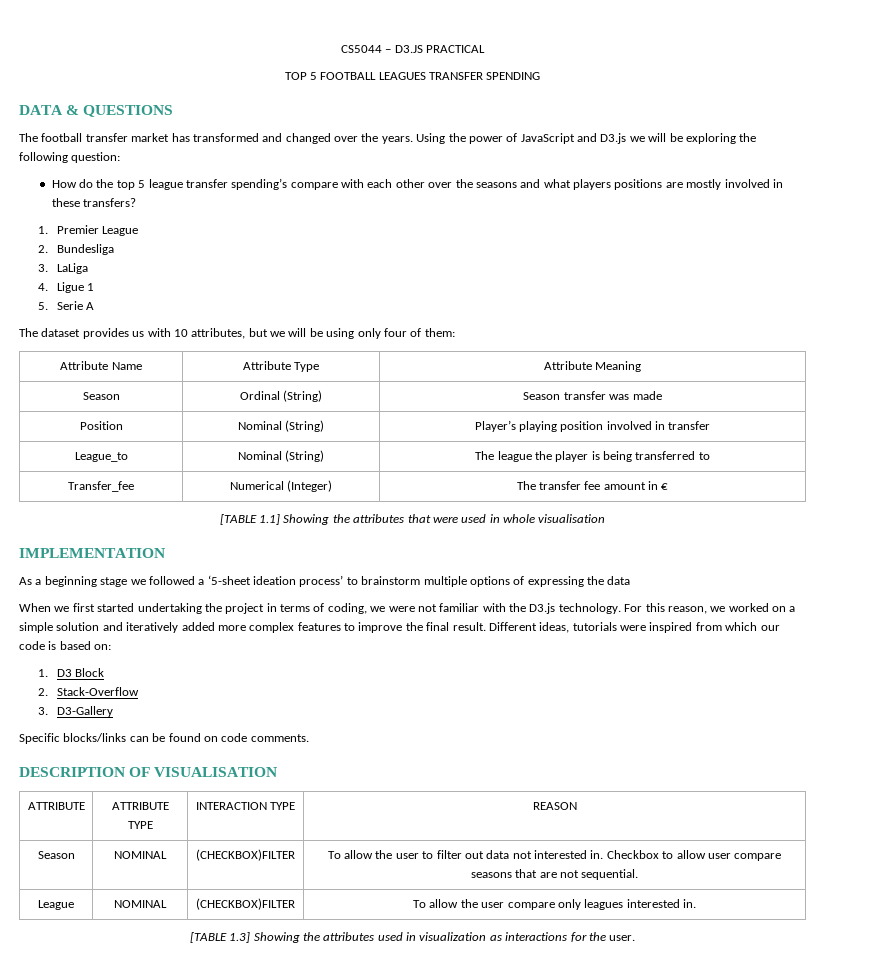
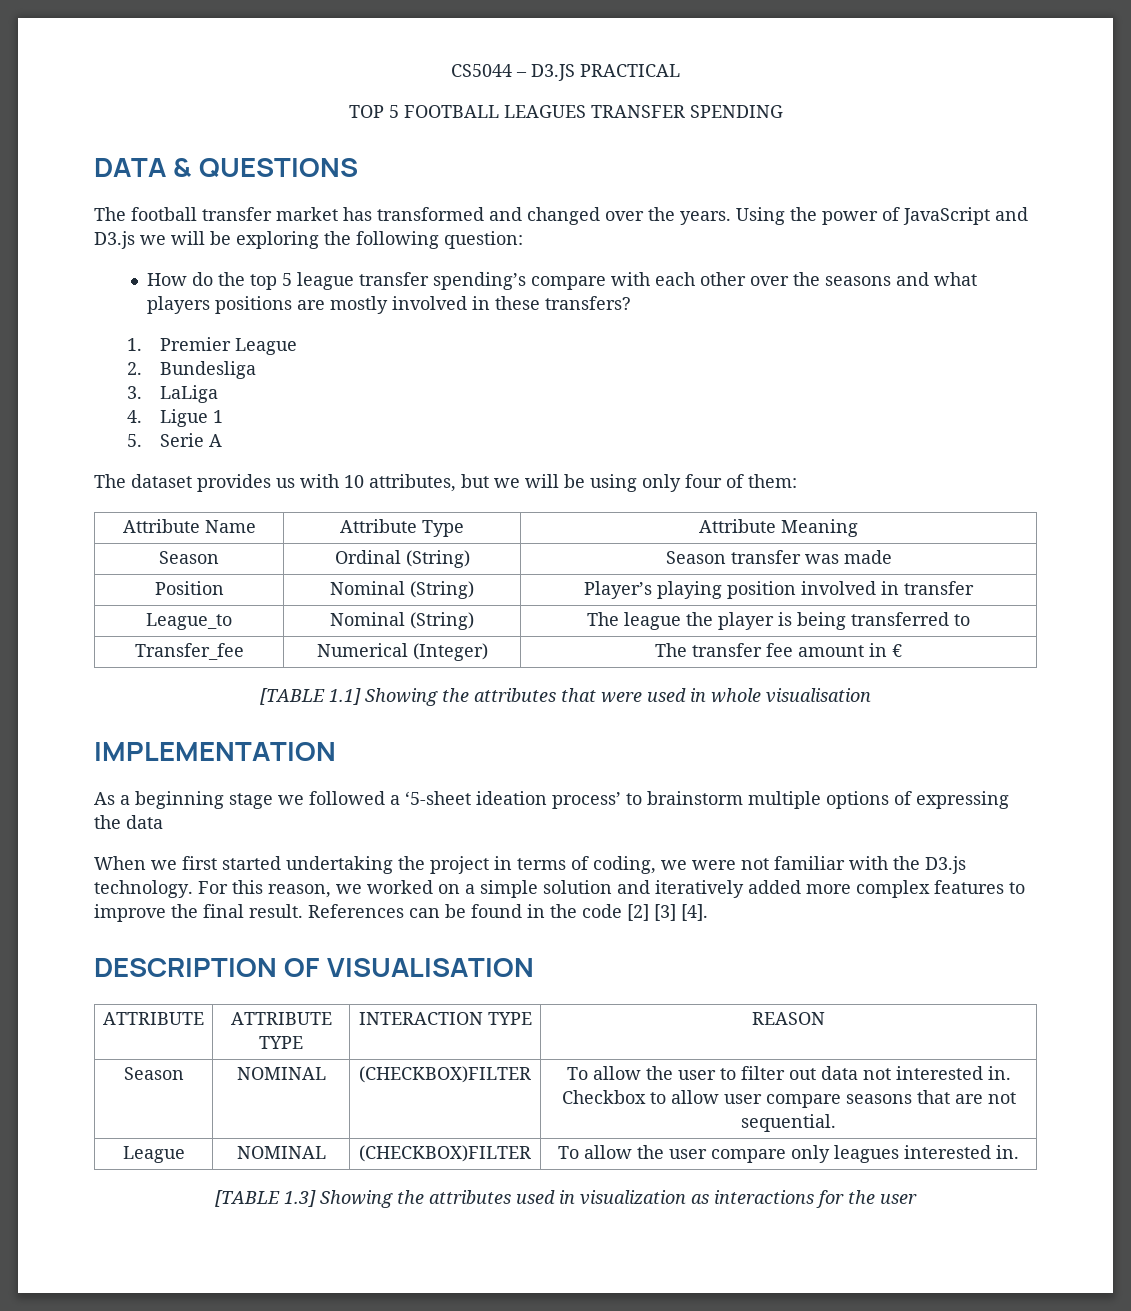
[488,622,780,633] [19,641,112,650] [37,668,105,677] [37,687,139,696] [37,706,113,717] [19,733,309,744] Different ideas, tutorials were inspired from which our code is based on: // 1. D3 Block // 2. Stack-Overflow // 3. D3-Gallery // Specific blocks/links can be found on code comments. -> [308,904,708,921] References can be found in the code [2] [3] [4].
[609,935,636,941] user. -> [880,1194,917,1204] user

